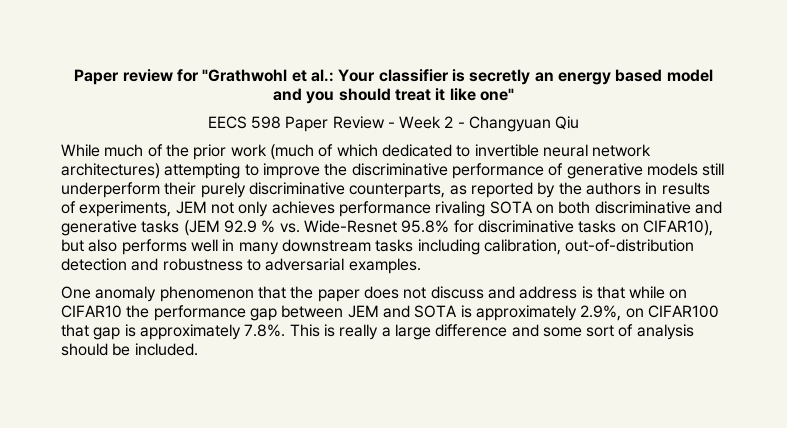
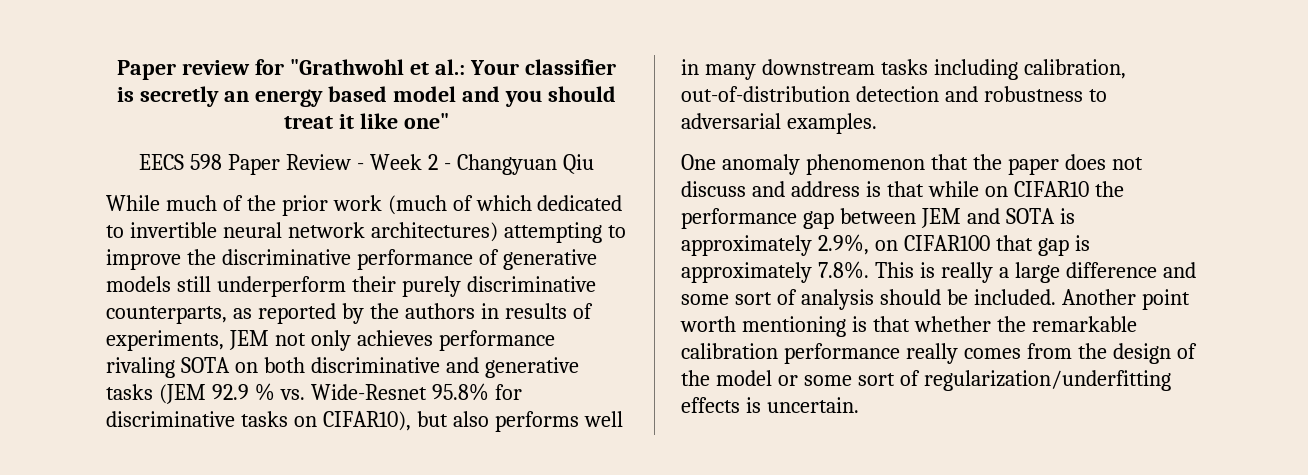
(198, 349) none -> [1061,289,1190,310] [680,316,1137,337] [681,343,1197,364] [681,370,1171,391] [681,397,859,413] Another point worth mentioning is that whether the remarkable calibration performance really comes from the design of the model or some sort of regularization/underfitting effects is uncertain.

